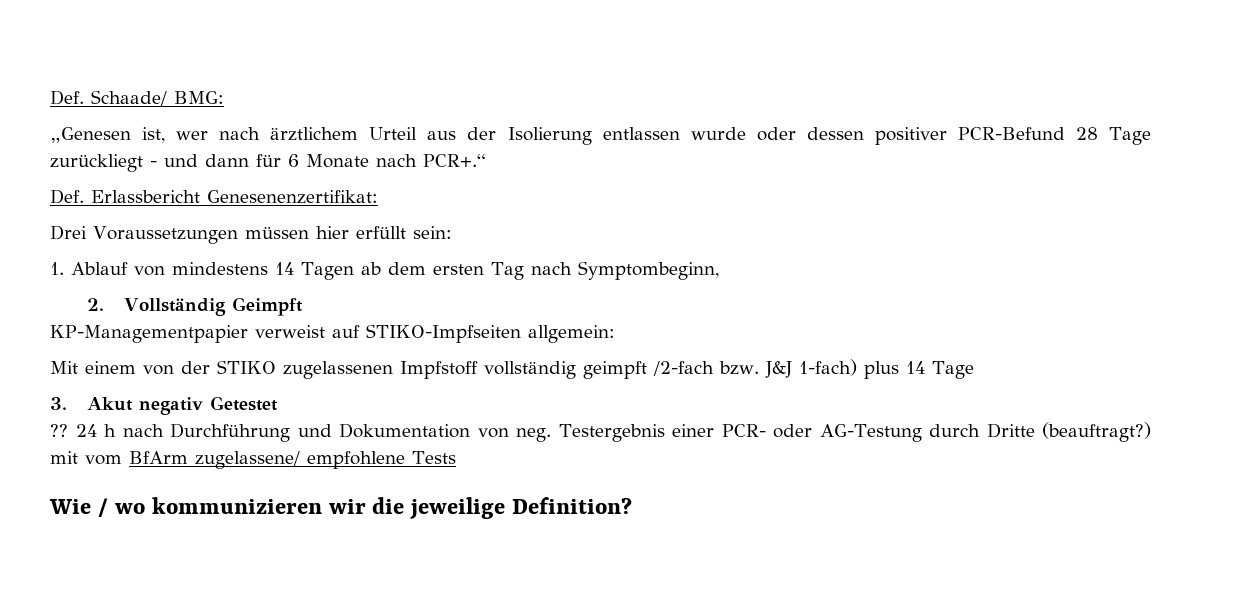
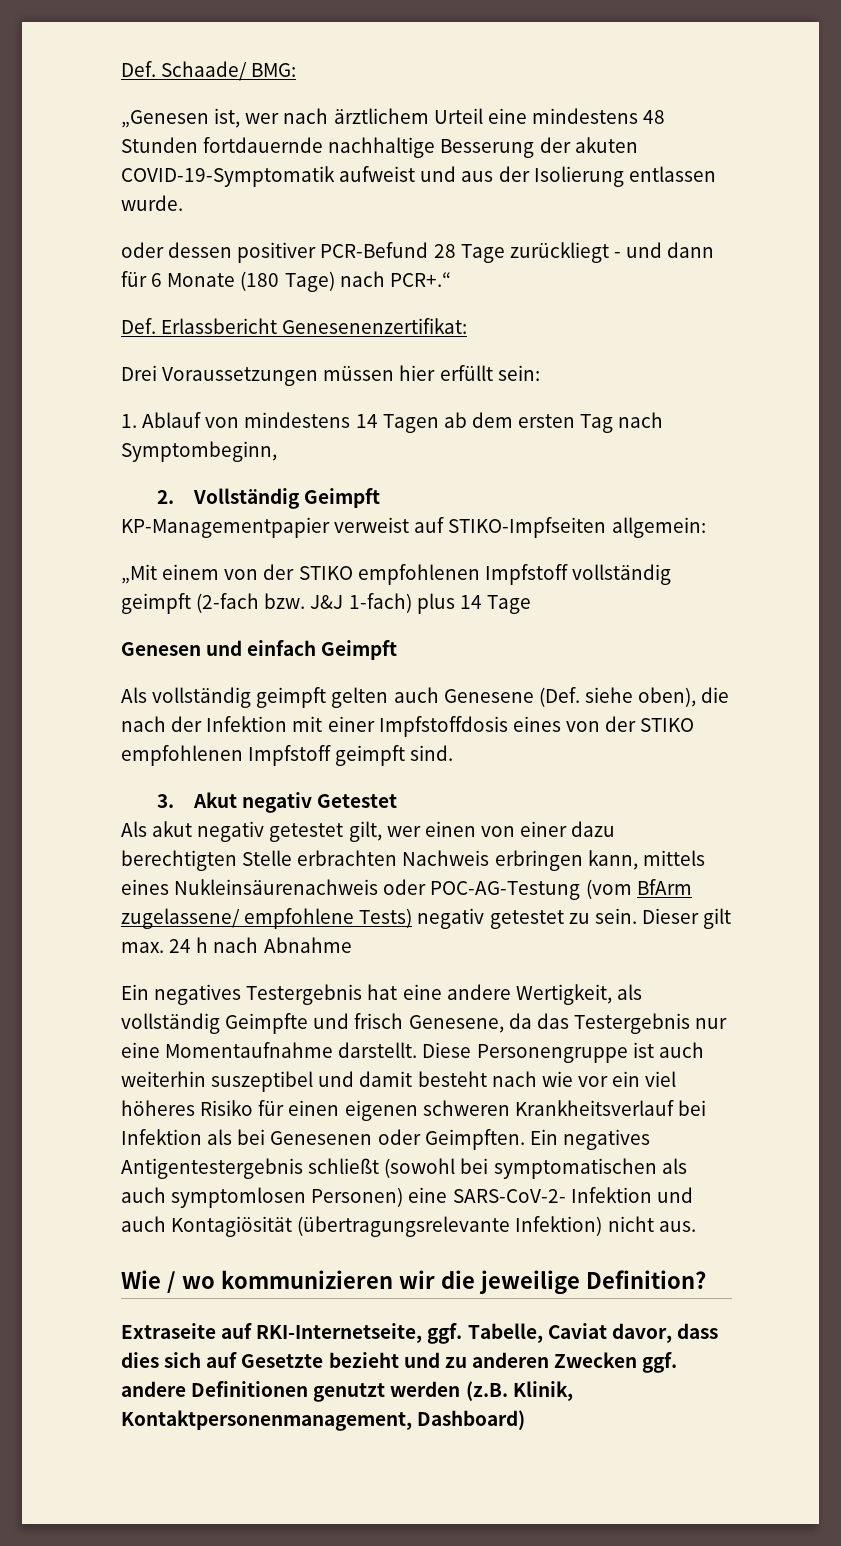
(418, 133) none -> [487,108,666,124] [121,137,638,158] [121,166,457,187] eine mindestens 48 Stunden fortdauernde nachhaltige Besserung der akuten COVID-19-Symptomatik aufweist und
[690,127,746,140] wurde -> [121,195,183,211] wurde. //
(369, 161) none -> [240,271,335,292] (180 Tage)
[50,361,78,374] Mit -> [121,564,157,584] „Mit
[283,361,393,379] zugelassenen -> [357,564,480,585] empfohlenen
[653,361,714,376] /2-fach -> [196,593,260,613] (2-fach
[50,396,278,415] [50,422,1151,442] [50,451,456,469] 3. Akut negativ Getestet // ?? 24 h nach Durchführung und Dokumentation von neg. Testergebnis einer PCR- oder AG-Testung durch Dritte (beauftragt?) mit vom BfArm zugelassene/ empfohlene Tests -> [121,640,398,660] [121,687,730,708] [121,716,695,737] [121,745,454,766] [157,792,398,813] [121,821,616,842] [121,850,705,871] [121,879,692,900] [121,908,732,929] [121,937,352,953] [121,984,642,1005] [121,1013,728,1034] [121,1042,704,1063] [121,1071,677,1092] [121,1100,706,1121] [121,1129,650,1150] [121,1158,687,1179] [121,1187,693,1208] [121,1216,696,1237] Genesen und einfach Geimpft // Als vollständig geimpft gelten auch Genesene (Def. siehe oben), die nach der Infektion mit einer Impfstoffdosis eines von der STIKO empfohlenen Impfstoff geimpft sind. // 3. Akut negativ Getestet // Als akut negativ getestet gilt, wer einen von einer dazu berechtigten Stelle erbrachten Nachweis erbringen kann, mittels eines Nukleinsäurenachweis oder POC-AG-Testung (vom BfArm zugelassene/ empfohlene Tests) negativ getestet zu sein. Dieser gilt max. 24 h nach Abnahme // Ein negatives Testergebnis hat eine andere Wertigkeit, als vollständig Geimpfte und frisch Genesene, da das Testergebnis nur eine Momentaufnahme darstellt. Diese Personengruppe ist auch weiterhin suszeptibel und damit besteht nach wie vor ein viel höheres Risiko für einen eigenen schweren Krankheitsverlauf bei Infektion als bei Genesenen oder Geimpften. Ein negatives Antigentestergebnis schließt (sowohl bei symptomatischen als auch symptomlosen Personen) eine SARS-CoV-2- Infektion und auch Kontagiösität (übertragungsrelevante Infektion) nicht aus.
(633, 505) none -> [121,1323,718,1344] [121,1352,678,1373] [121,1381,573,1402] [121,1410,526,1431] // Extraseite auf RKI-Internetseite, ggf. Tabelle, Caviat davor, dass dies sich auf Gesetzte bezieht und zu anderen Zwecken ggf. andere Definitionen genutzt werden (z.B. Klinik, Kontaktpersonenmanagement, Dashboard)

